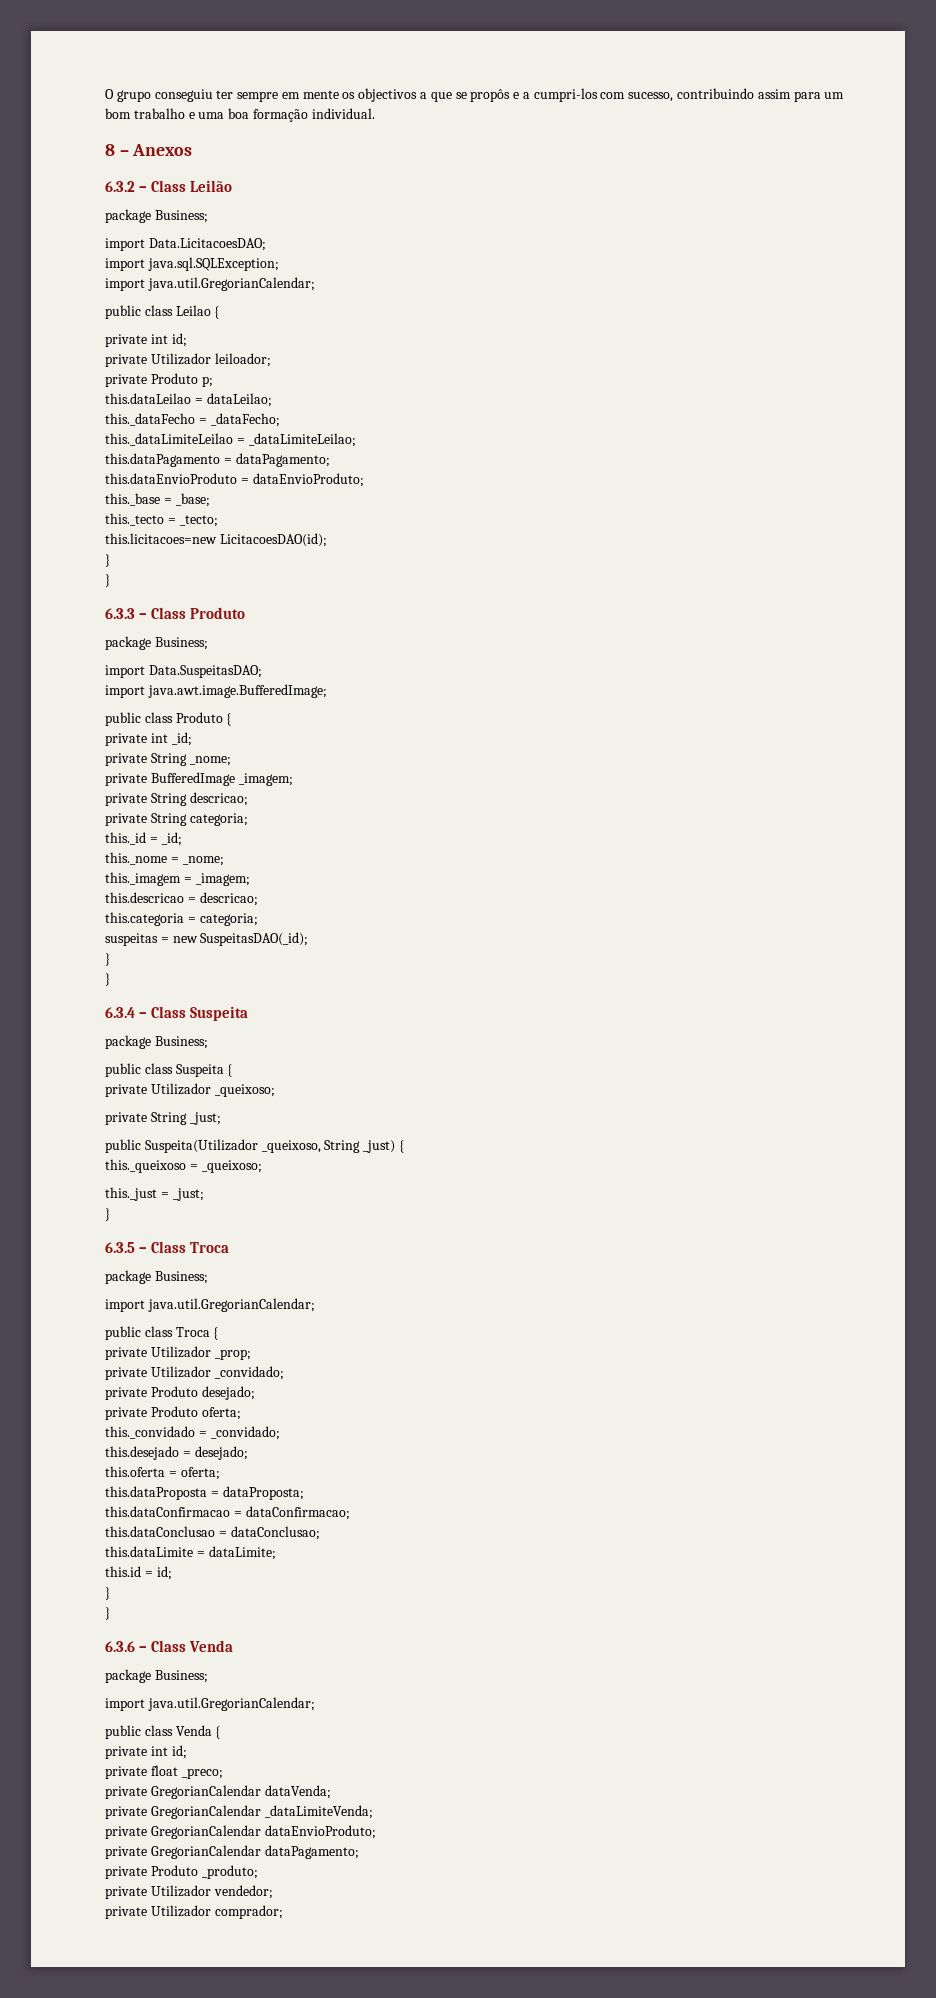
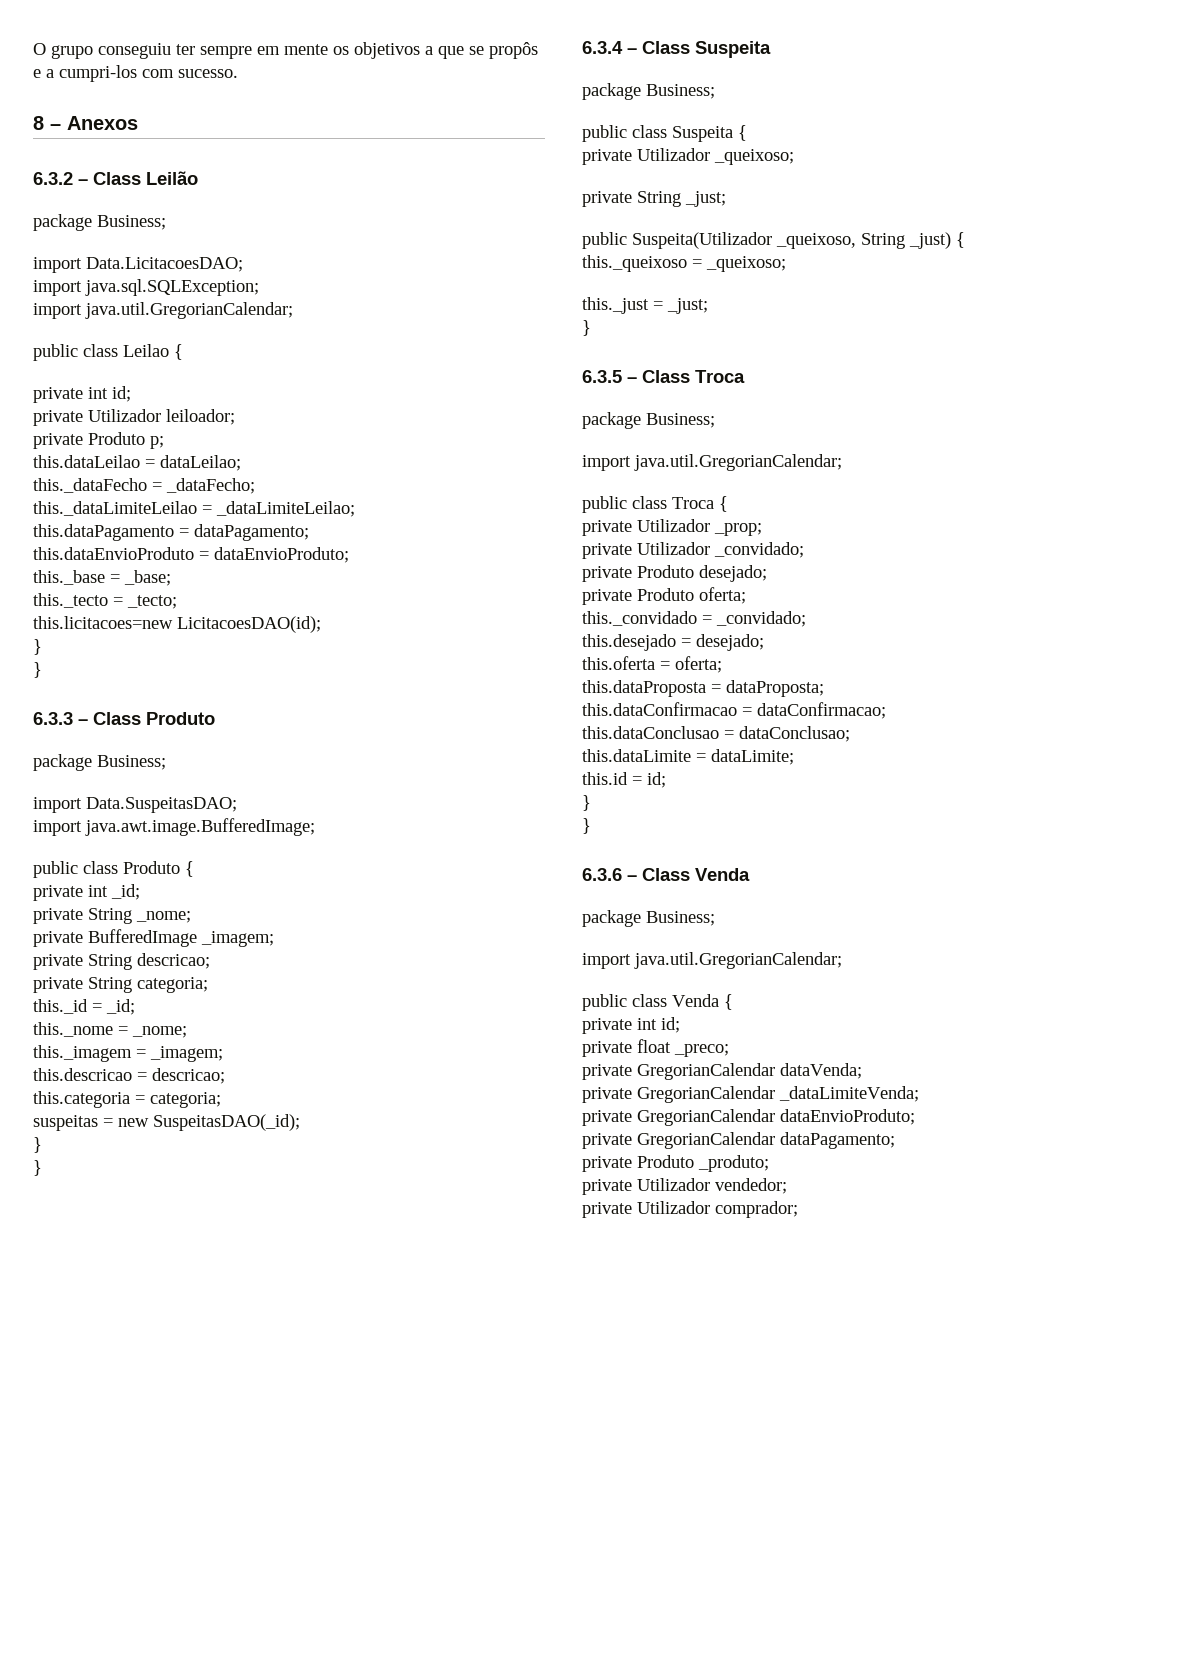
[358,88,418,102] objectivos -> [354,42,420,59] objetivos
[628,88,845,102] [105,108,375,122] sucesso, contribuindo assim para um bom trabalho e uma boa formação individual. -> [178,69,238,78] sucesso.

